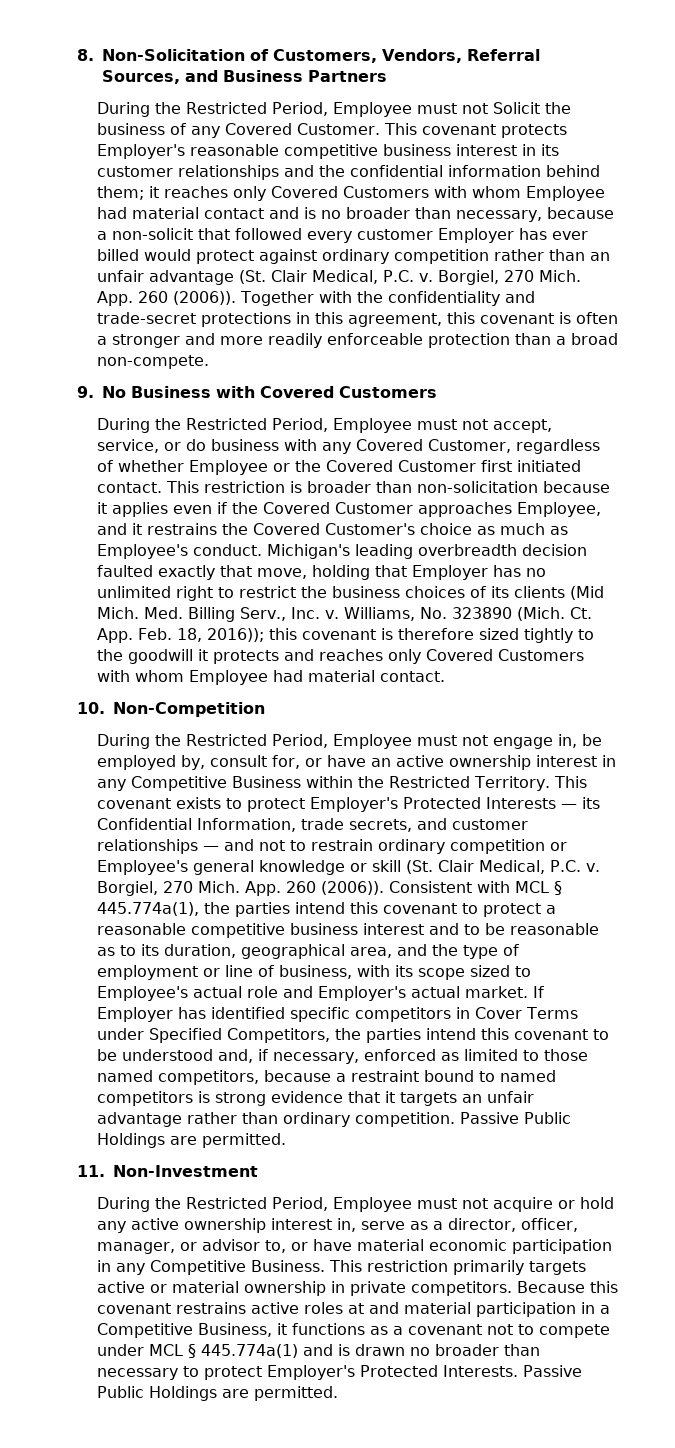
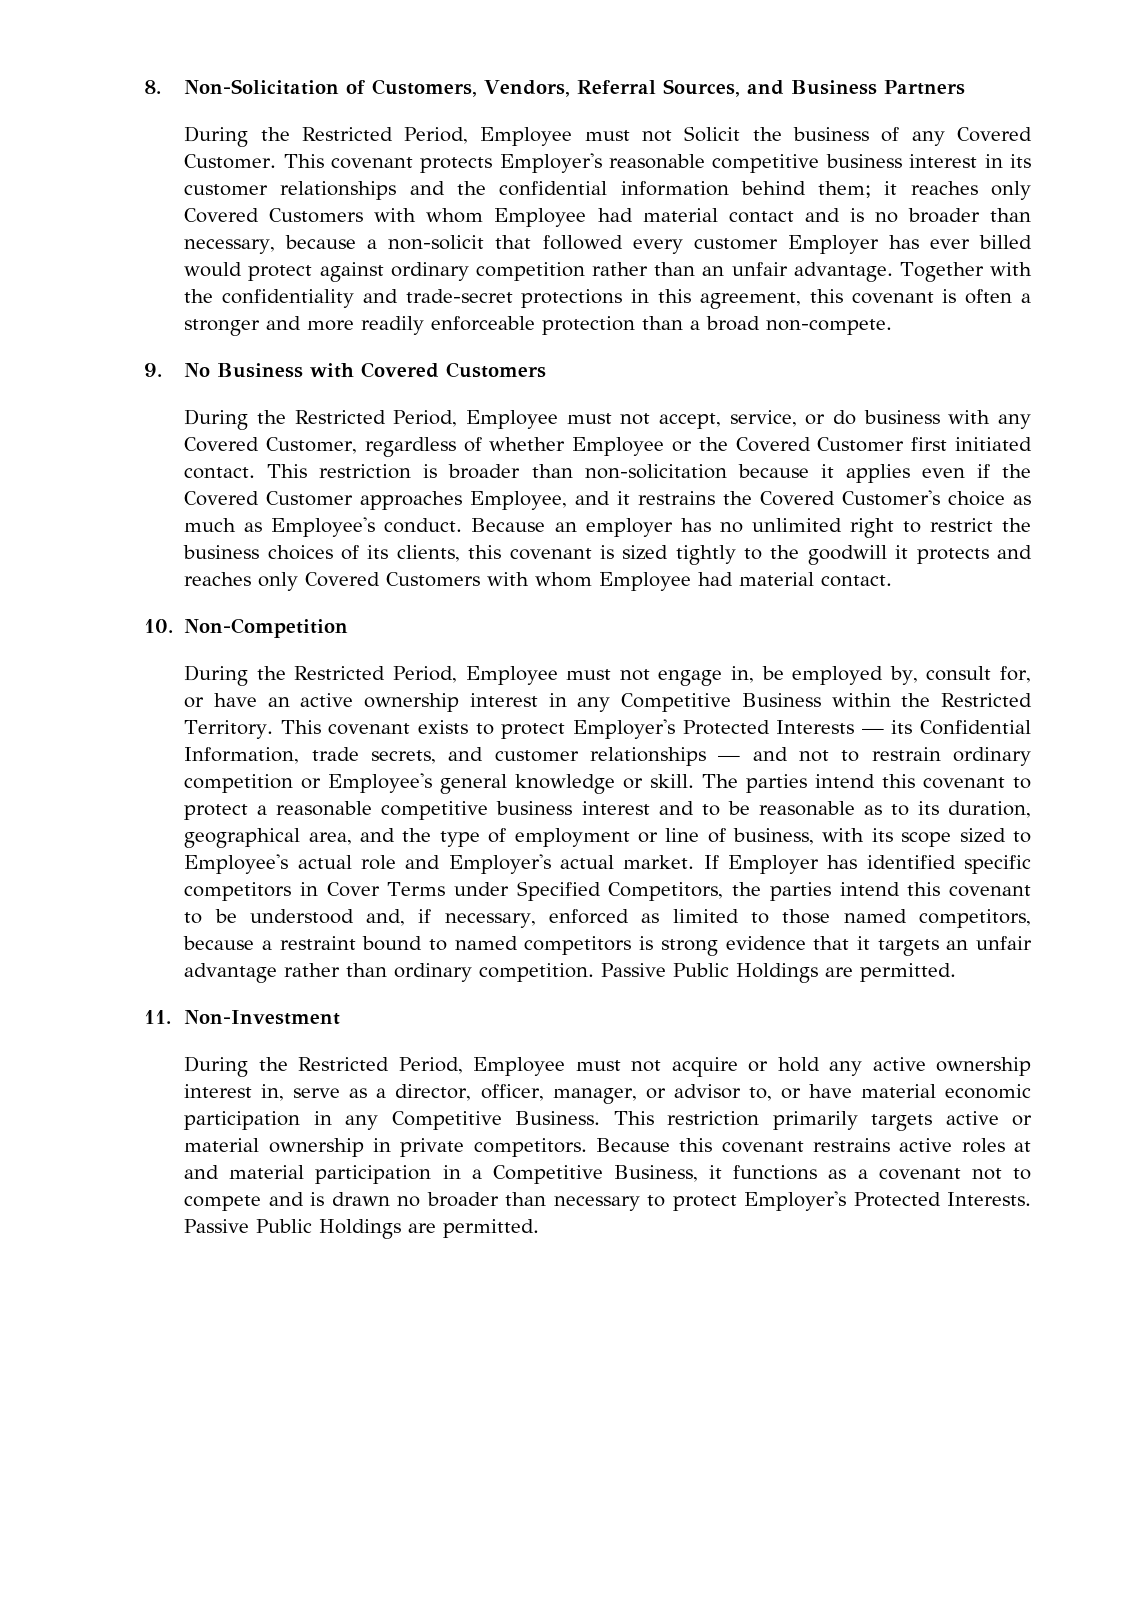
[149,270,582,285] [97,291,237,306] advantage (St. Clair Medical, P.C. v. Borgiel, 270 Mich. App. 260 (2006)). -> [793,262,893,282] advantage.
[267,544,588,559] [97,565,489,580] Michigan's leading overbreadth decision faulted exactly that move, holding that Employer -> [471,518,673,537] Because an employer
[514,586,605,600] [97,607,593,622] [97,628,475,643] clients (Mid Mich. Med. Billing Serv., Inc. v. Williams, No. 323890 (Mich. Ct. App. Feb. 18, 2016)); this covenant is therefore -> [396,545,614,562] clients, this covenant is
[372,860,601,874] [97,881,563,896] [97,902,231,916] skill (St. Clair Medical, P.C. v. Borgiel, 270 Mich. App. 260 (2006)). Consistent with MCL § 445.774a(1), the -> [650,774,739,788] skill. The
[97,1344,299,1358] under MCL § 445.774a(1) -> (262, 1203) none

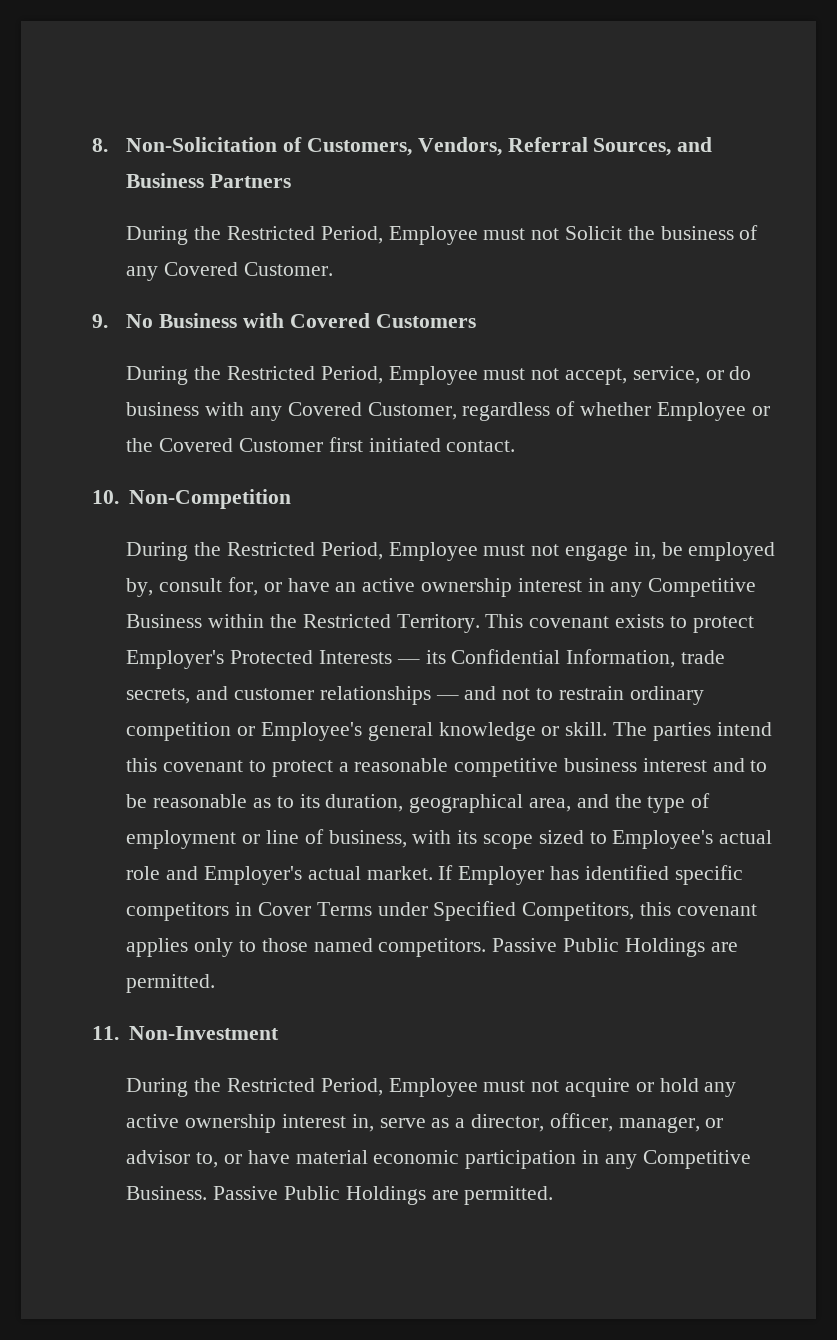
[283,153,1031,173] [184,181,1031,200] [184,208,1032,227] [184,235,1032,254] [184,262,1032,282] [184,289,1032,309] [184,316,893,336] This covenant protects Employer's reasonable competitive business interest in its customer relationships and the confidential information behind them; it reaches only Covered Customers with whom Employee had material contact and is no broader than necessary, because a non-solicit that followed every customer Employer has ever billed would protect against ordinary competition rather than an unfair advantage. Together with the confidentiality and trade-secret protections in this agreement, this covenant is often a stronger and more readily enforceable protection than a broad non-compete. -> (333, 269) none
[267,464,1032,483] [184,490,1031,510] [184,517,1031,538] [183,545,1032,565] [184,572,893,591] This restriction is broader than non-solicitation because it applies even if the Covered Customer approaches Employee, and it restrains the Covered Customer's choice as much as Employee's conduct. Because an employer has no unlimited right to restrict the business choices of its clients, this covenant is sized tightly to the goodwill it protects and reaches only Covered Customers with whom Employee had material contact. -> (516, 446) none
[732,882,1031,901] [184,909,1031,928] [183,936,1032,956] [184,963,595,983] the parties intend this covenant to be understood and, if necessary, enforced as limited to those named competitors, because a restraint bound to named competitors is strong evidence that it targets an unfair advantage rather than ordinary competition. -> [639,902,757,916] [126,938,487,957] this covenant applies only to those named competitors.
[613,1111,1032,1131] [184,1138,1032,1157] [184,1165,1031,1184] [184,1191,1031,1211] This restriction primarily targets active or material ownership in private competitors. Because this covenant restrains active roles at and material participation in a Competitive Business, it functions as a covenant not to compete and is drawn no broader than necessary to protect Employer's Protected Interests. -> (208, 1193) none

